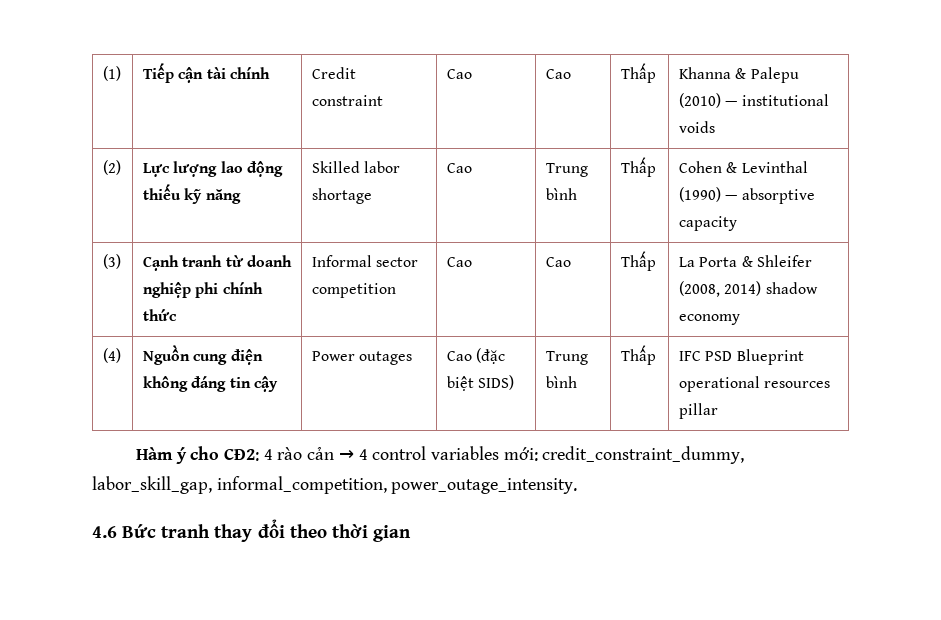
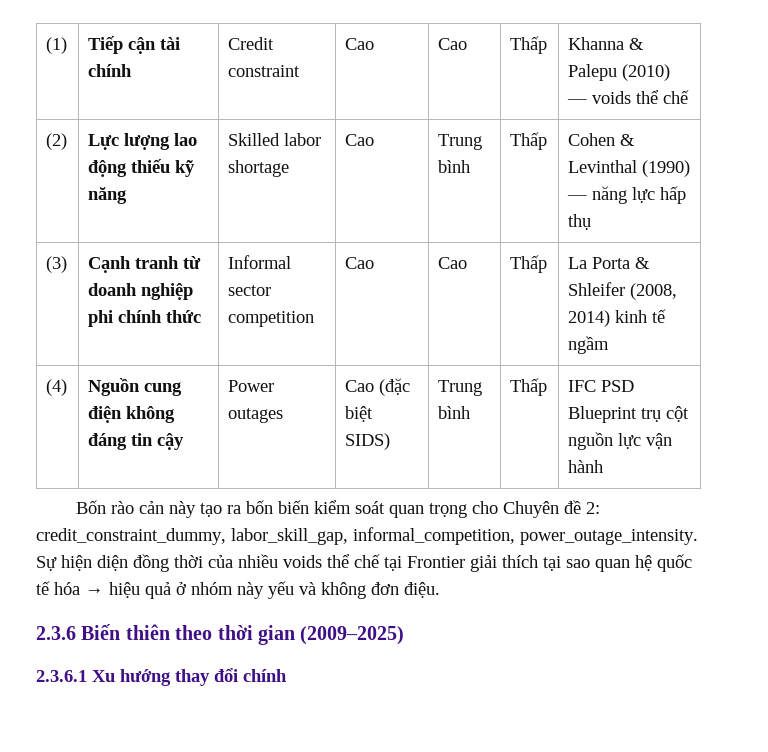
[741,94,829,106] [678,121,715,133] institutional voids -> [592,90,690,104] voids thể chế
[741,188,815,204] [678,216,737,231] absorptive capacity -> [592,186,687,204] [568,214,592,230] năng lực hấp thụ
[765,282,818,294] [678,314,740,325] shadow economy -> [615,309,667,323] [568,336,610,354] kinh tế ngầm
[678,376,831,392] [678,403,718,419] [135,446,745,464] [92,476,578,494] [92,519,411,542] operational resources pillar // Hàm ý cho CĐ2: 4 rào cản → 4 control variables mới: credit_constraint_dummy, labor_skill_gap, informal_competition, power_outage_intensity. // 4.6 Bức tranh thay đổi theo thời gian -> [641,406,690,422] [568,432,673,450] [568,460,604,473] [76,500,601,518] [36,527,698,545] [36,554,692,572] [36,581,440,599] [36,624,405,645] [36,668,287,686] trụ cột nguồn lực vận hành // Bốn rào cản này tạo ra bốn biến kiểm soát quan trọng cho Chuyên đề 2: credit_constraint_dummy, labor_skill_gap, informal_competition, power_outage_intensity. Sự hiện diện đồng thời của nhiều voids thể chế tại Frontier giải thích tại sao quan hệ quốc tế hóa → hiệu quả ở nhóm này yếu và không đơn điệu. // 2.3.6 Biến thiên theo thời gian (2009–2025) // 2.3.6.1 Xu hướng thay đổi chính

